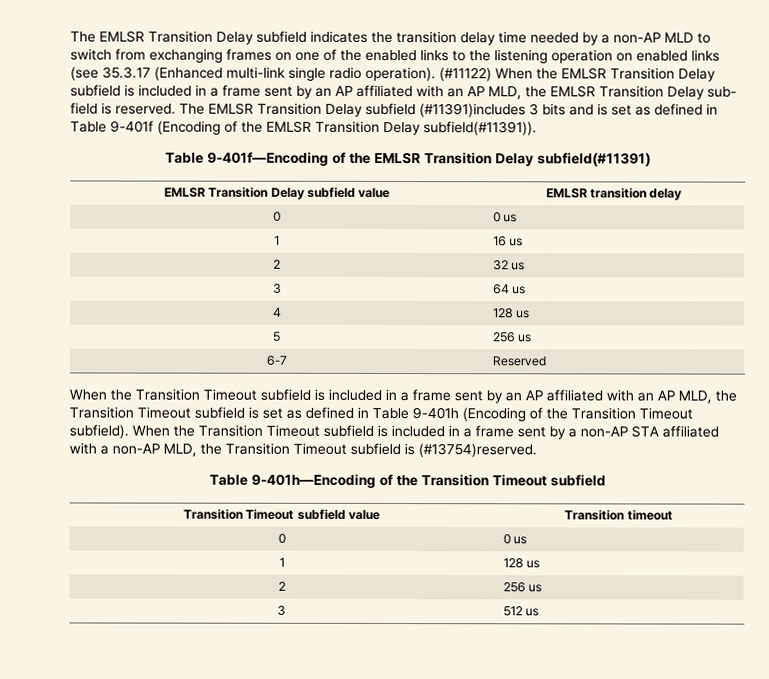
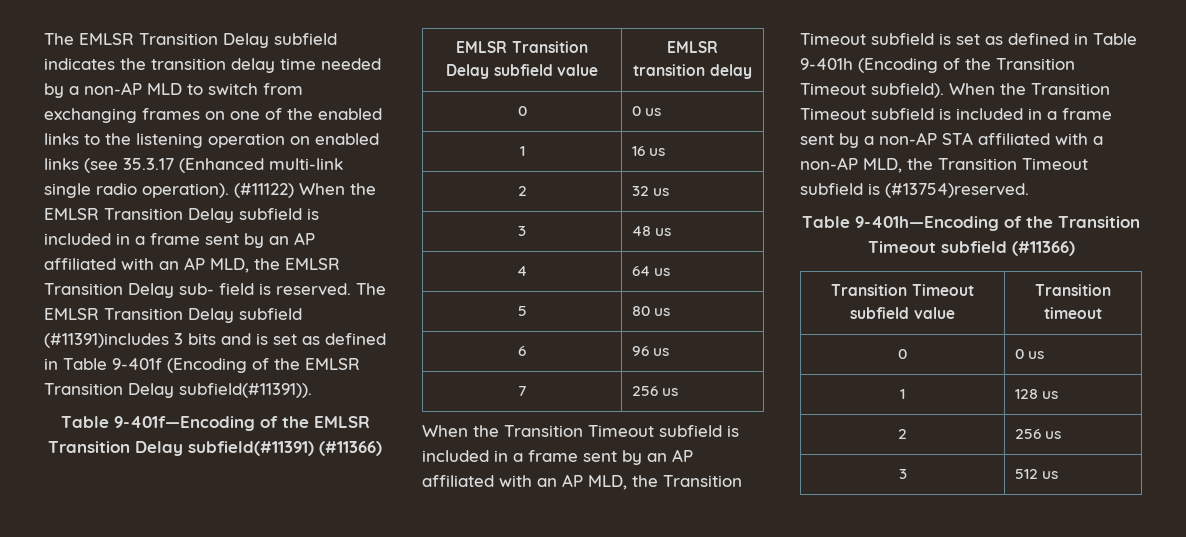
(651, 159) none -> [319,441,382,456] (#11366)
[492,284,510,295] 64 -> [632,226,652,236] 48
[492,308,514,319] 128 -> [632,266,651,276] 64
[491,332,532,343] [265,355,287,366] [491,356,546,367] | 256 us // 6-7 | Reserved -> [632,306,671,316] [518,346,526,356] [632,346,670,356] [517,386,527,396] [632,386,679,396] | 80 us // 6 | 96 us // 7 | 256 us
(606, 480) none -> [1011,241,1075,256] (#11366)

